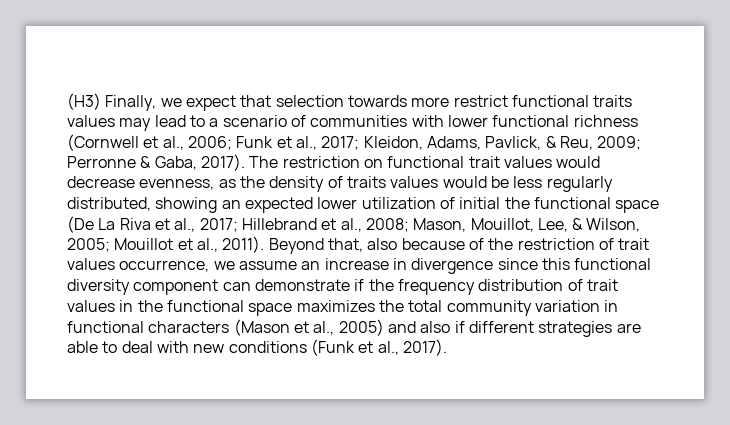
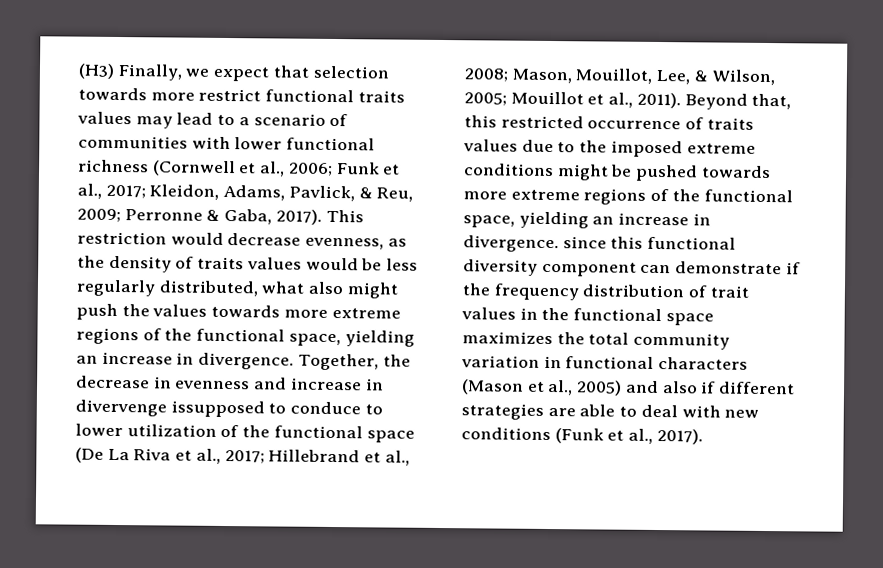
[249,156,552,168] The restriction on functional trait values -> [325,209,364,223] [77,231,167,245] This restriction
[155,197,313,213] showing an expected -> [261,281,399,299] [76,303,401,321] [76,327,415,347] [76,351,411,371] [76,375,384,391] [75,399,383,418] what also might push the values towards more extreme regions of the functional space, yielding an increase in divergence. Together, the decrease in evenness and increase in divervenge issupposed to conduce to
[459,197,501,209] initial -> (240, 431) none
[367,238,650,250] [67,258,494,274] also because of the restriction of trait values occurrence, we assume an increase in divergence -> [464,115,754,130] [463,139,756,158] [464,163,771,182] [463,188,793,205] [463,211,711,229] [463,235,559,253] this restricted occurrence of traits values due to the imposed extreme conditions might be pushed towards more extreme regions of the functional space, yielding an increase in divergence.

